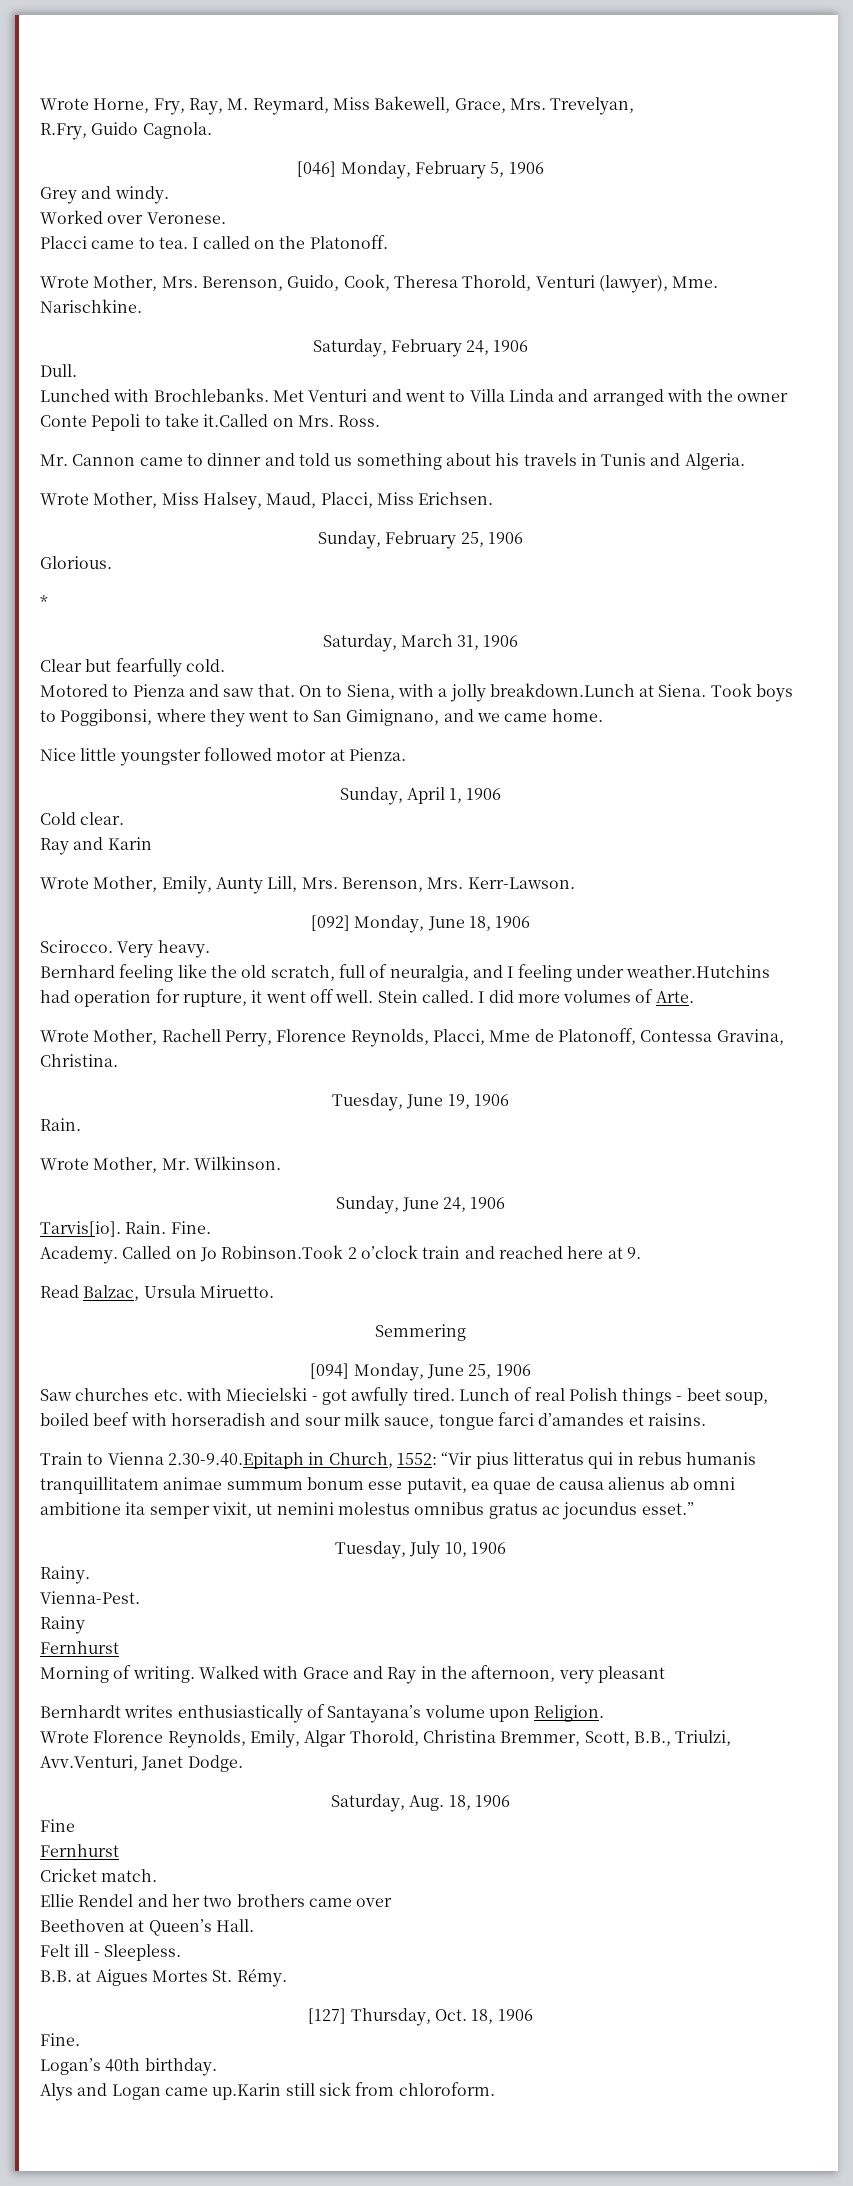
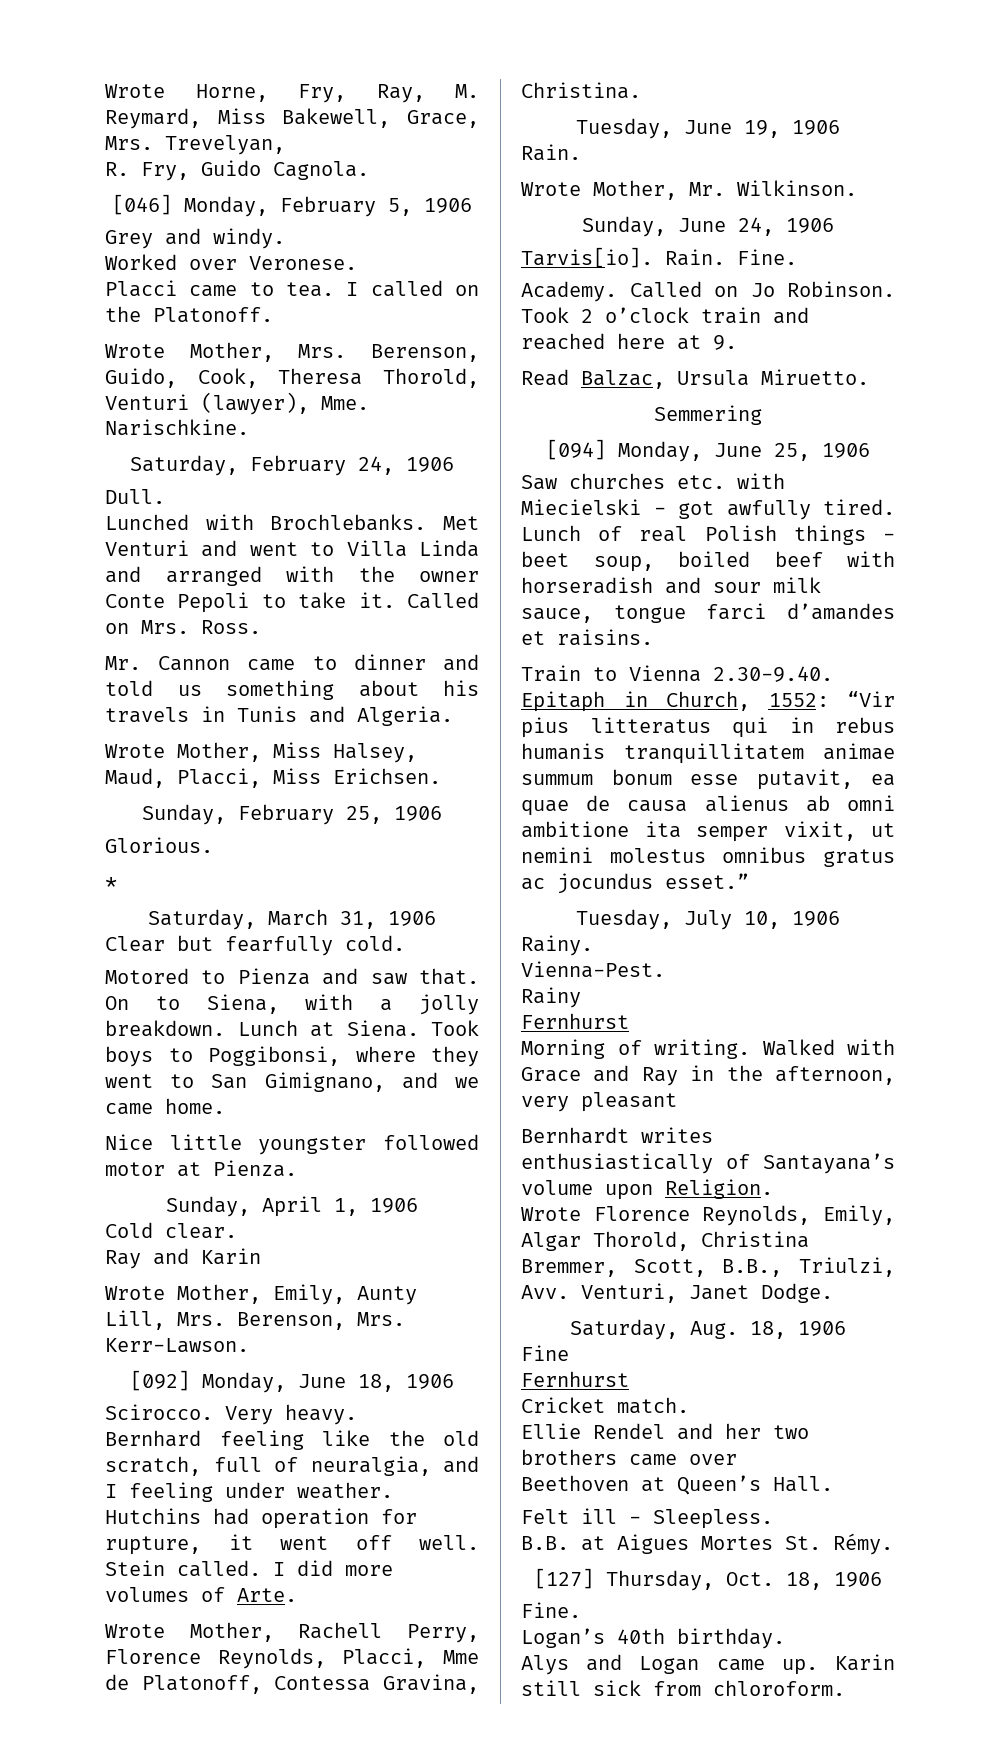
[40,123,87,140] R.Fry, -> [105,162,189,181] R. Fry,
[203,414,269,427] it.Called -> [358,592,479,609] it. Called
[489,683,635,697] breakdown.Lunch -> [105,1020,298,1037] breakdown. Lunch
[626,965,771,978] weather.Hutchins -> [297,1482,393,1499] [105,1508,201,1524] weather. Hutchins
[221,1245,344,1259] Robinson.Took -> [787,281,895,297] [521,307,569,323] Robinson. Took
[167,1452,304,1469] 2.30-9.40.Epitaph -> [713,666,833,682] [521,691,605,712] 2.30-9.40. Epitaph
[40,1755,138,1771] Avv.Venturi, -> [521,1283,677,1303] Avv. Venturi,
[212,2083,282,2100] up.Karin -> [781,1654,895,1675] up. Karin

